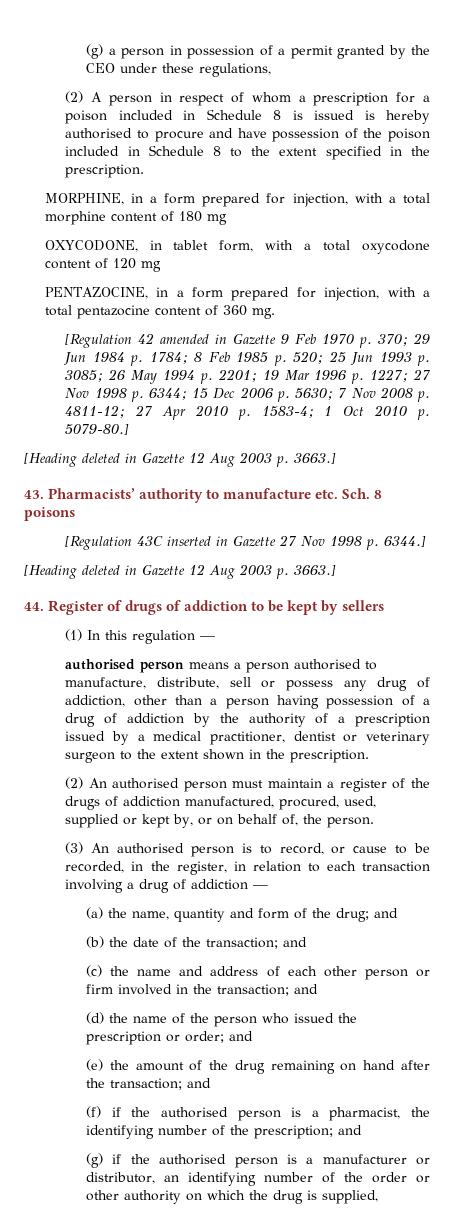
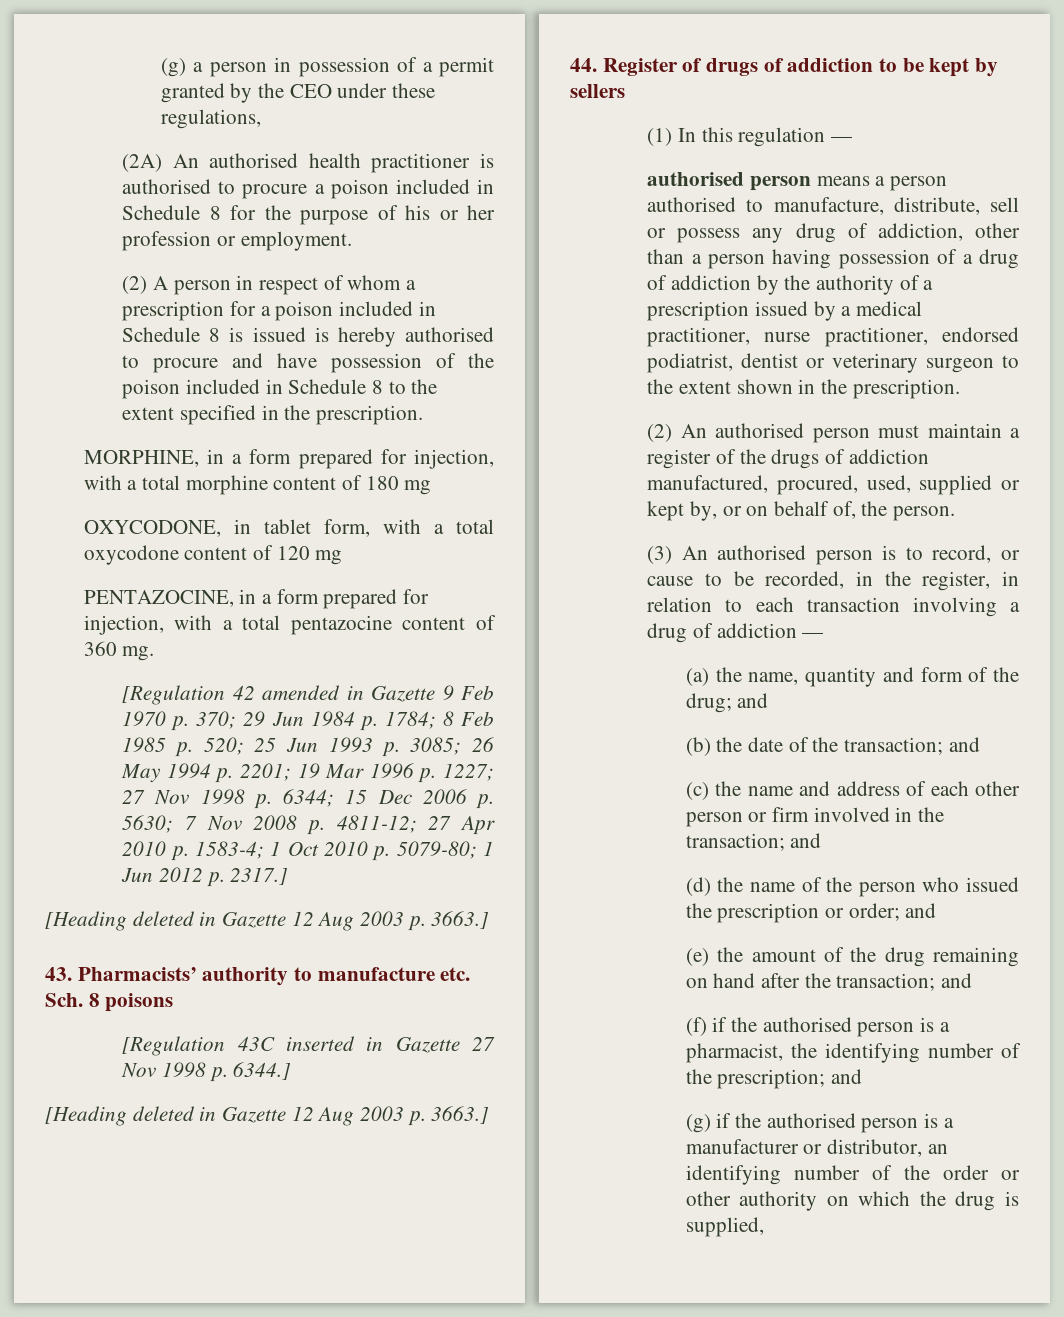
(272, 70) none -> [122,153,494,173] [122,179,494,199] [122,205,495,225] [122,231,352,251] // (2A) An authorised health practitioner is authorised to procure a poison included in Schedule 8 for the purpose of his or her profession or employment.
[65,424,130,435] 5079-80.] -> [396,841,494,859] [121,867,289,887] 5079-80; 1 Jun 2012 p. 2317.]
(286, 738) none -> [764,327,1019,347] [647,353,734,373] nurse practitioner, endorsed podiatrist,

